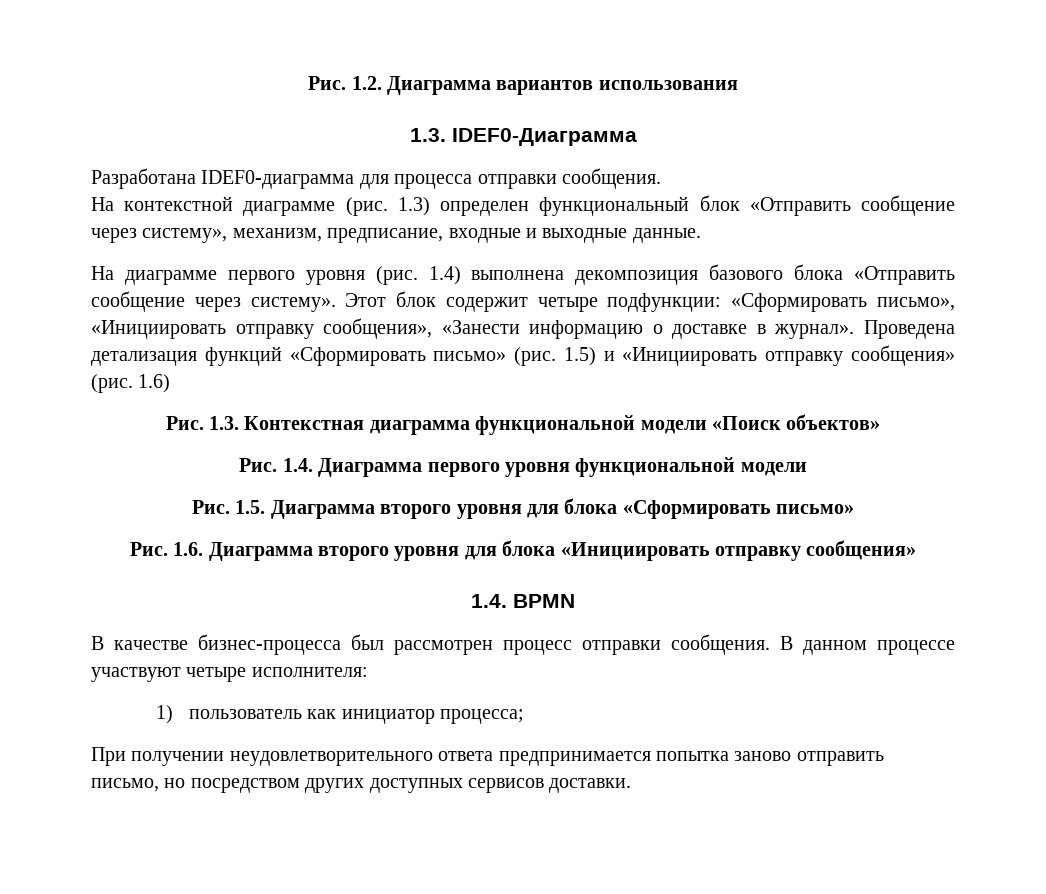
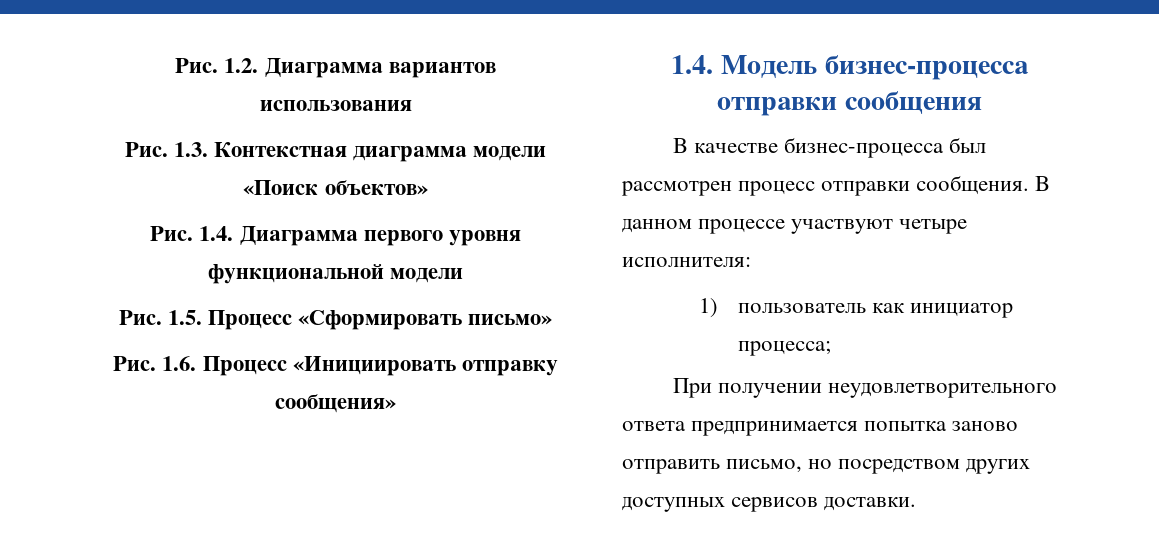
[409,128,637,146] [91,168,661,189] [91,195,955,216] [91,228,701,243] [91,264,955,285] [91,291,956,312] [91,318,955,339] [91,345,956,366] [91,374,171,393] // 1.3. IDEF0-Диаграмма // Разработана IDEF0-диаграмма для процесса отправки сообщения. // На контекстной диаграмме (рис. 1.3) определен функциональный блок «Отправить сообщение через систему», механизм, предписание, входные и выходные данные. // На диаграмме первого уровня (рис. 1.4) выполнена декомпозиция базового блока «Отправить сообщение через систему». Этот блок содержит четыре подфункции: «Сформировать письмо», «Инициировать отправку сообщения», «Занести информацию о доставке в журнал». Проведена детализация функций «Сформировать письмо» (рис. 1.5) и «Инициировать отправку сообщения» (рис. 1.6) -> (412, 105) none
[475,415,636,435] функциональной -> (468, 154) none
[270,498,618,519] Диаграмма второго уровня для блока -> [208,310,292,330] Процесс
[208,540,556,561] Диаграмма второго уровня для блока -> [202,356,287,376] Процесс
[513,594,575,608] BPMN -> [721,55,1029,80] [717,91,982,116] Модель бизнес-процесса отправки сообщения

